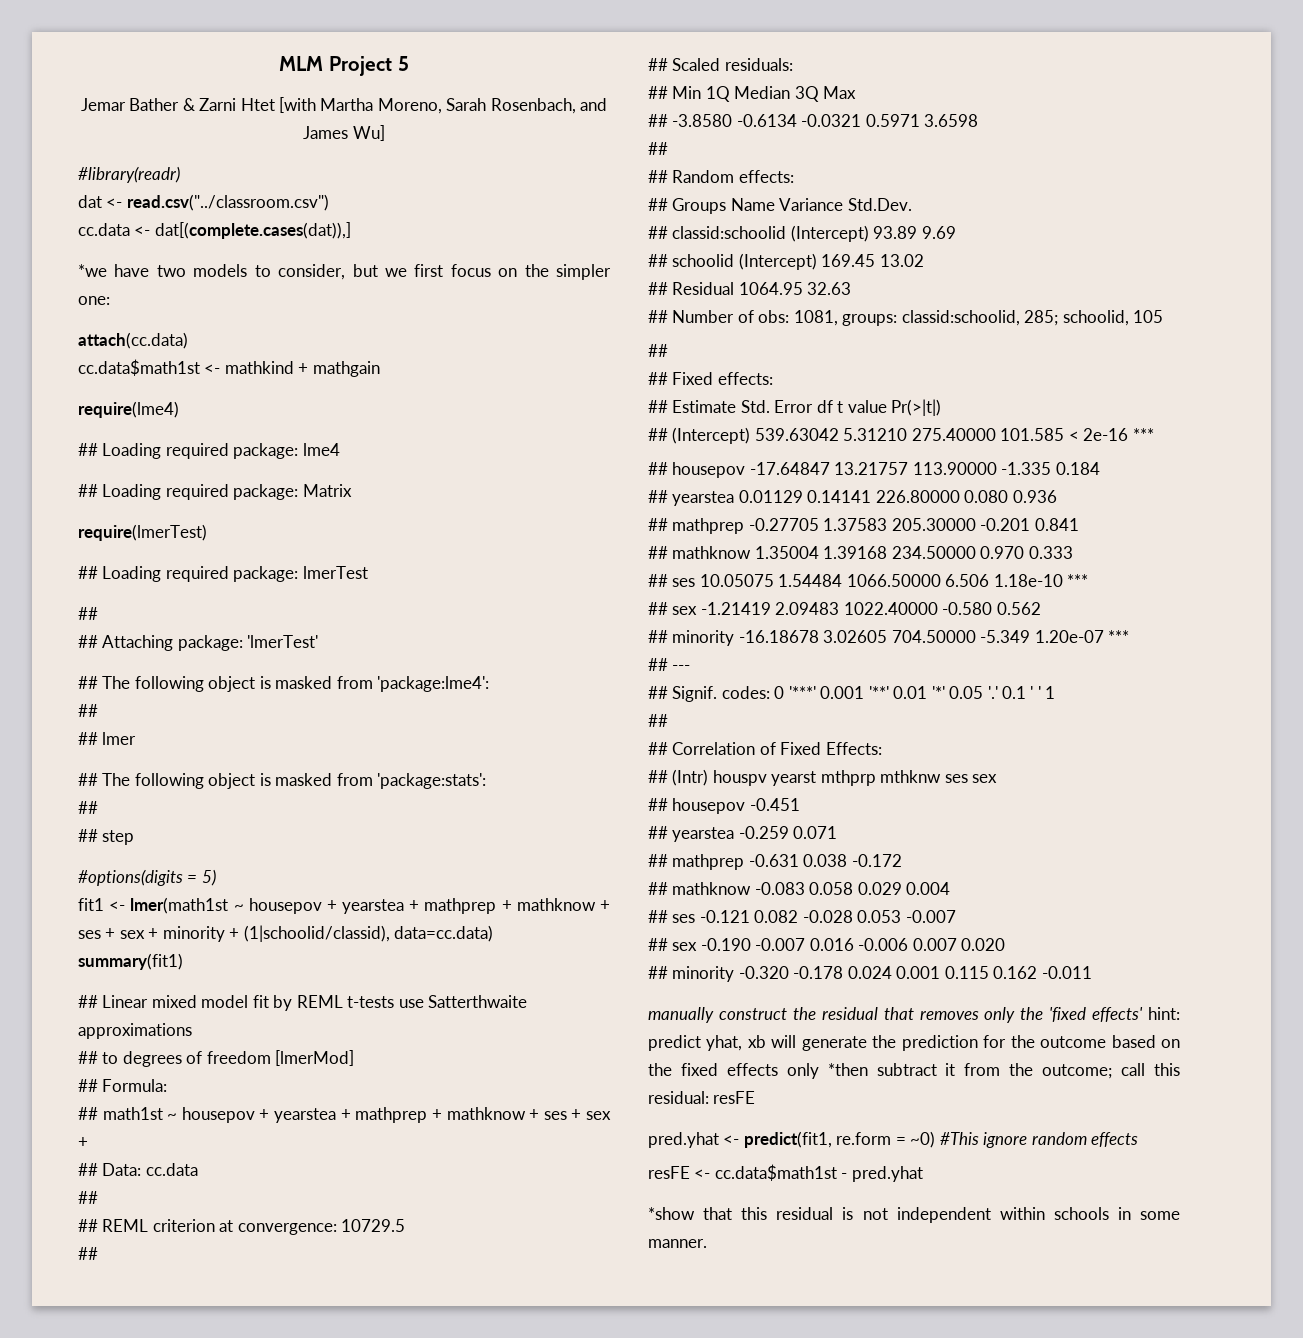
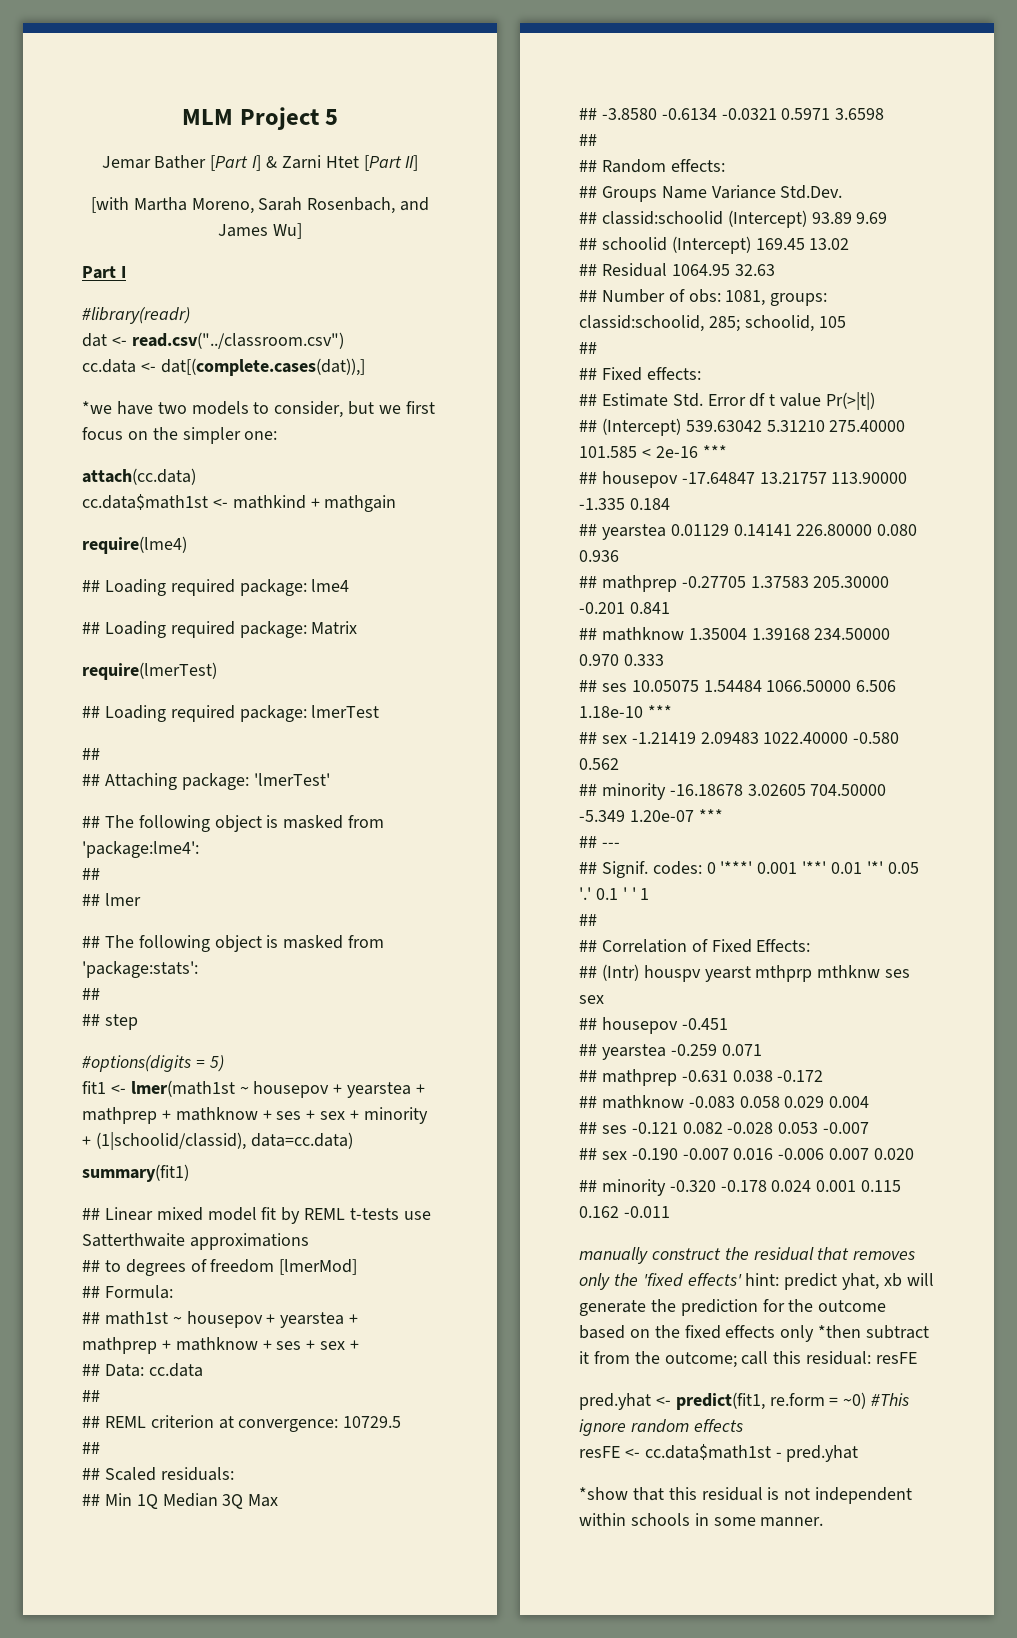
(180, 104) none -> [210,155,262,171] [Part I]
(275, 104) none -> [363,155,419,171] [Part II] //
(385, 133) none -> [82,266,126,279] // Part I

